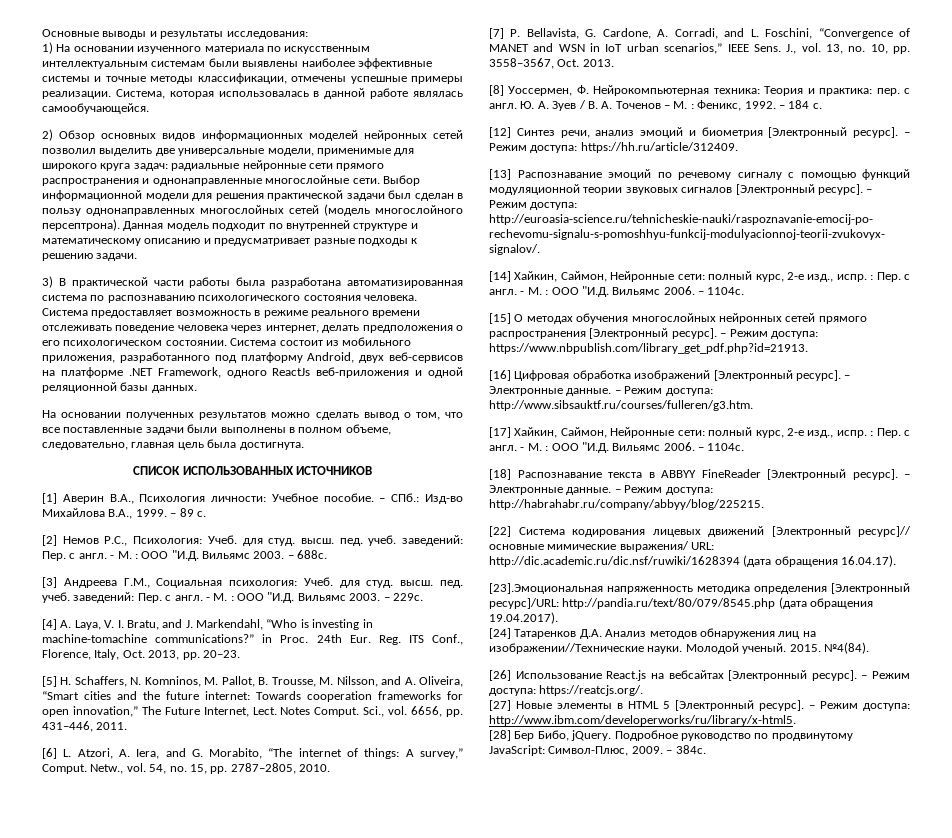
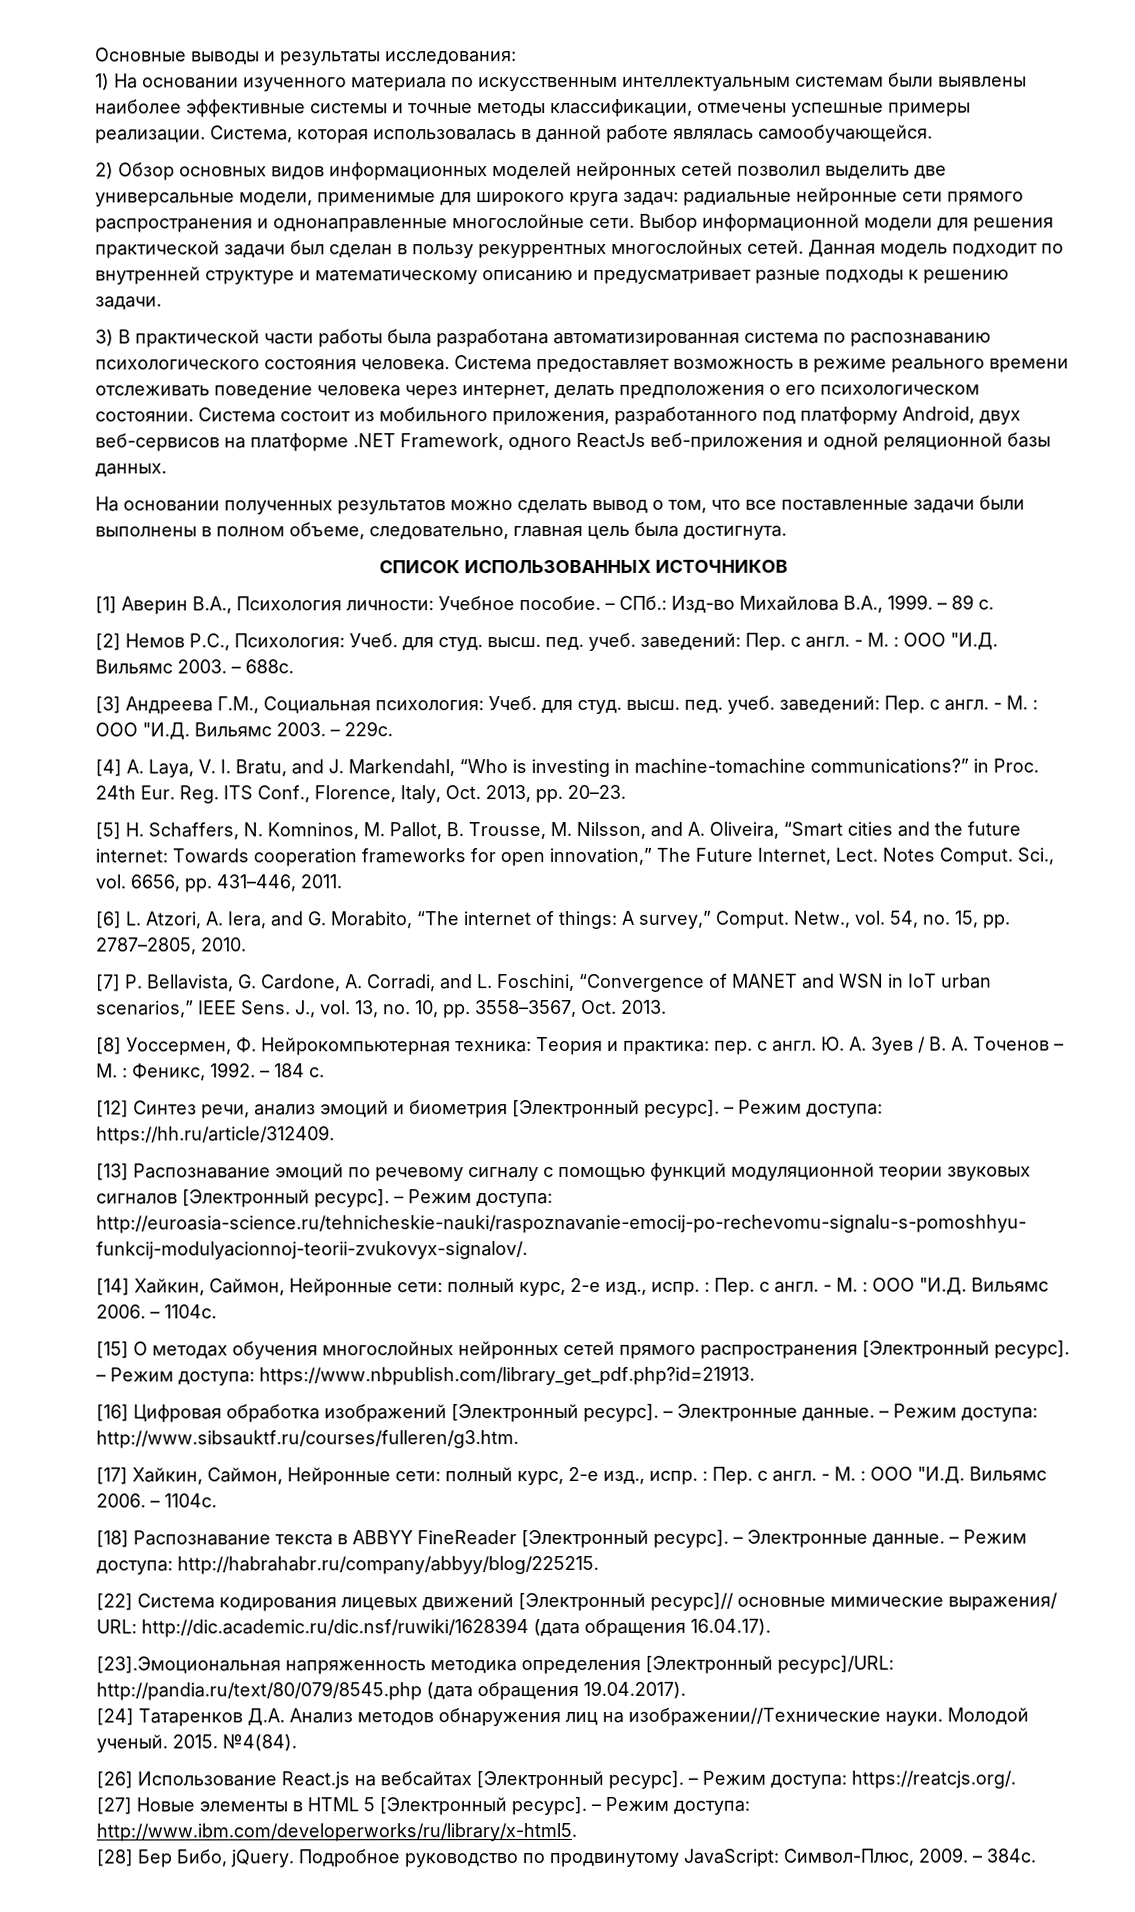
[86,204,463,216] [42,219,120,231] однонаправленных многослойных сетей (модель многослойного персептрона). -> [478,239,804,259] рекуррентных многослойных сетей.

